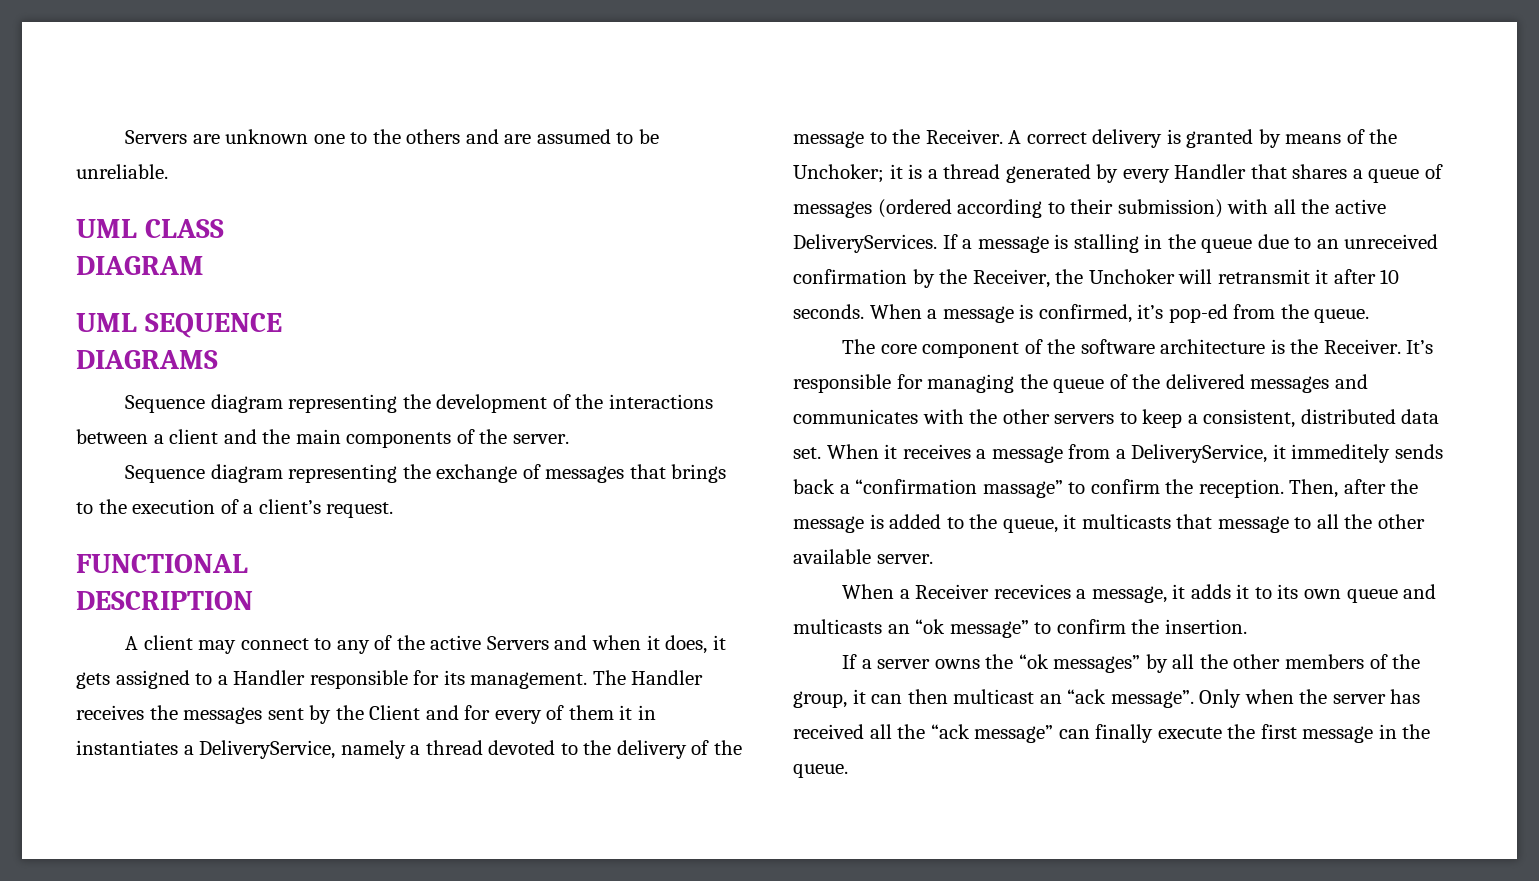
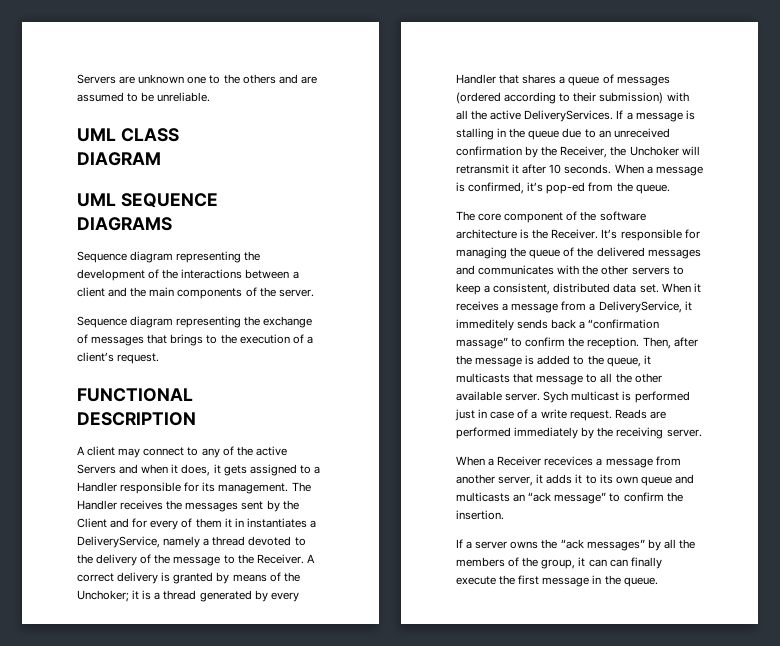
(933, 559) none -> [543,391,690,403] [455,409,666,421] [456,427,702,439] Sych multicast is performed just in case of a write request. Reads are performed immediately by the receiving server.
[1091,586,1167,603] message, -> [605,456,681,468] [456,474,534,486] message from another server,
[915,619,946,634] “ok -> [528,492,552,502] “ack
[1018,654,1049,669] “ok -> [560,539,584,549] “ack
[1233,654,1281,669] other -> (695, 544) none
[907,689,1421,708] [793,724,1054,743] then multicast an “ack message”. Only when the server has received all the “ack message” -> (607, 563) none

